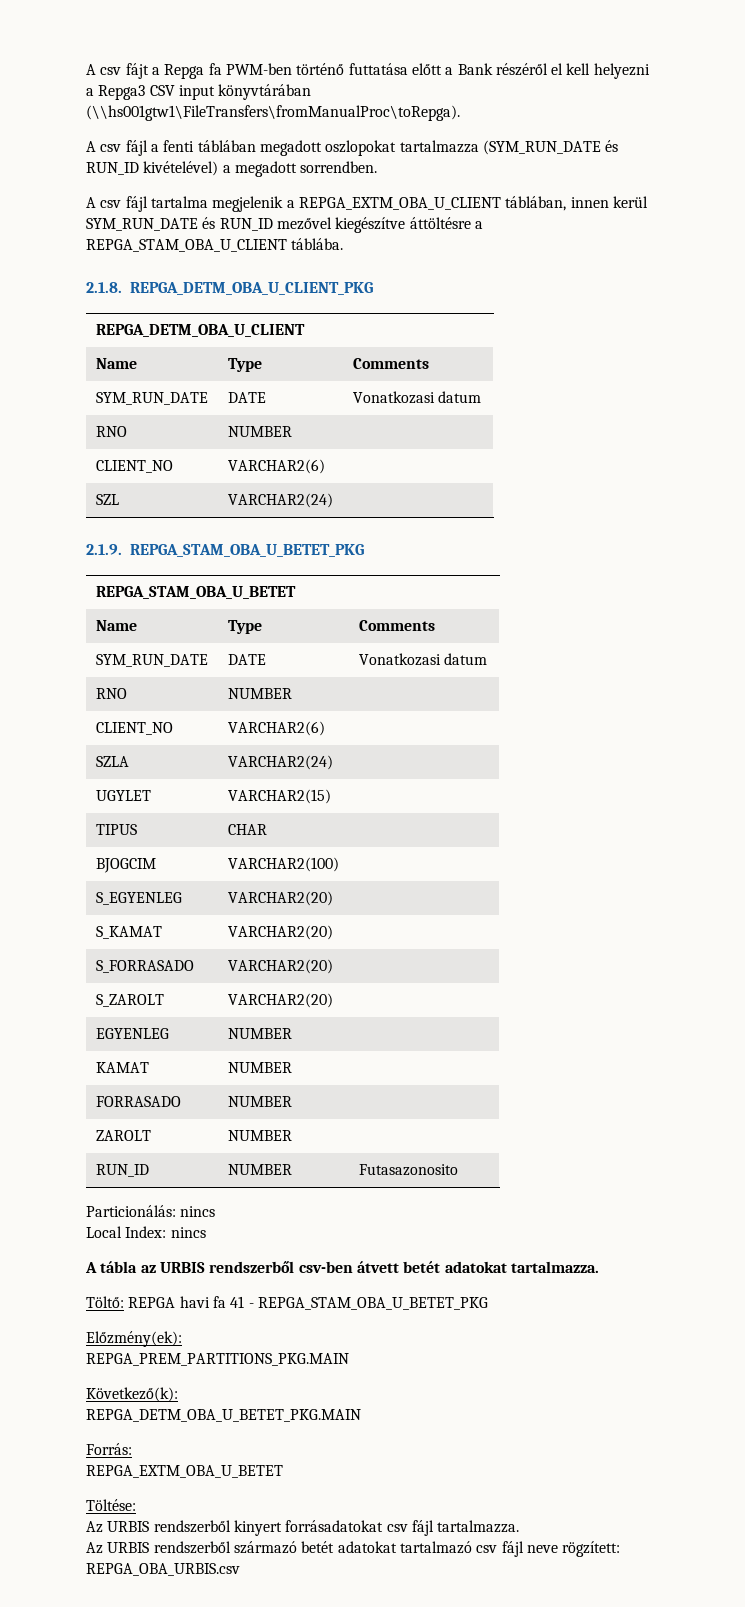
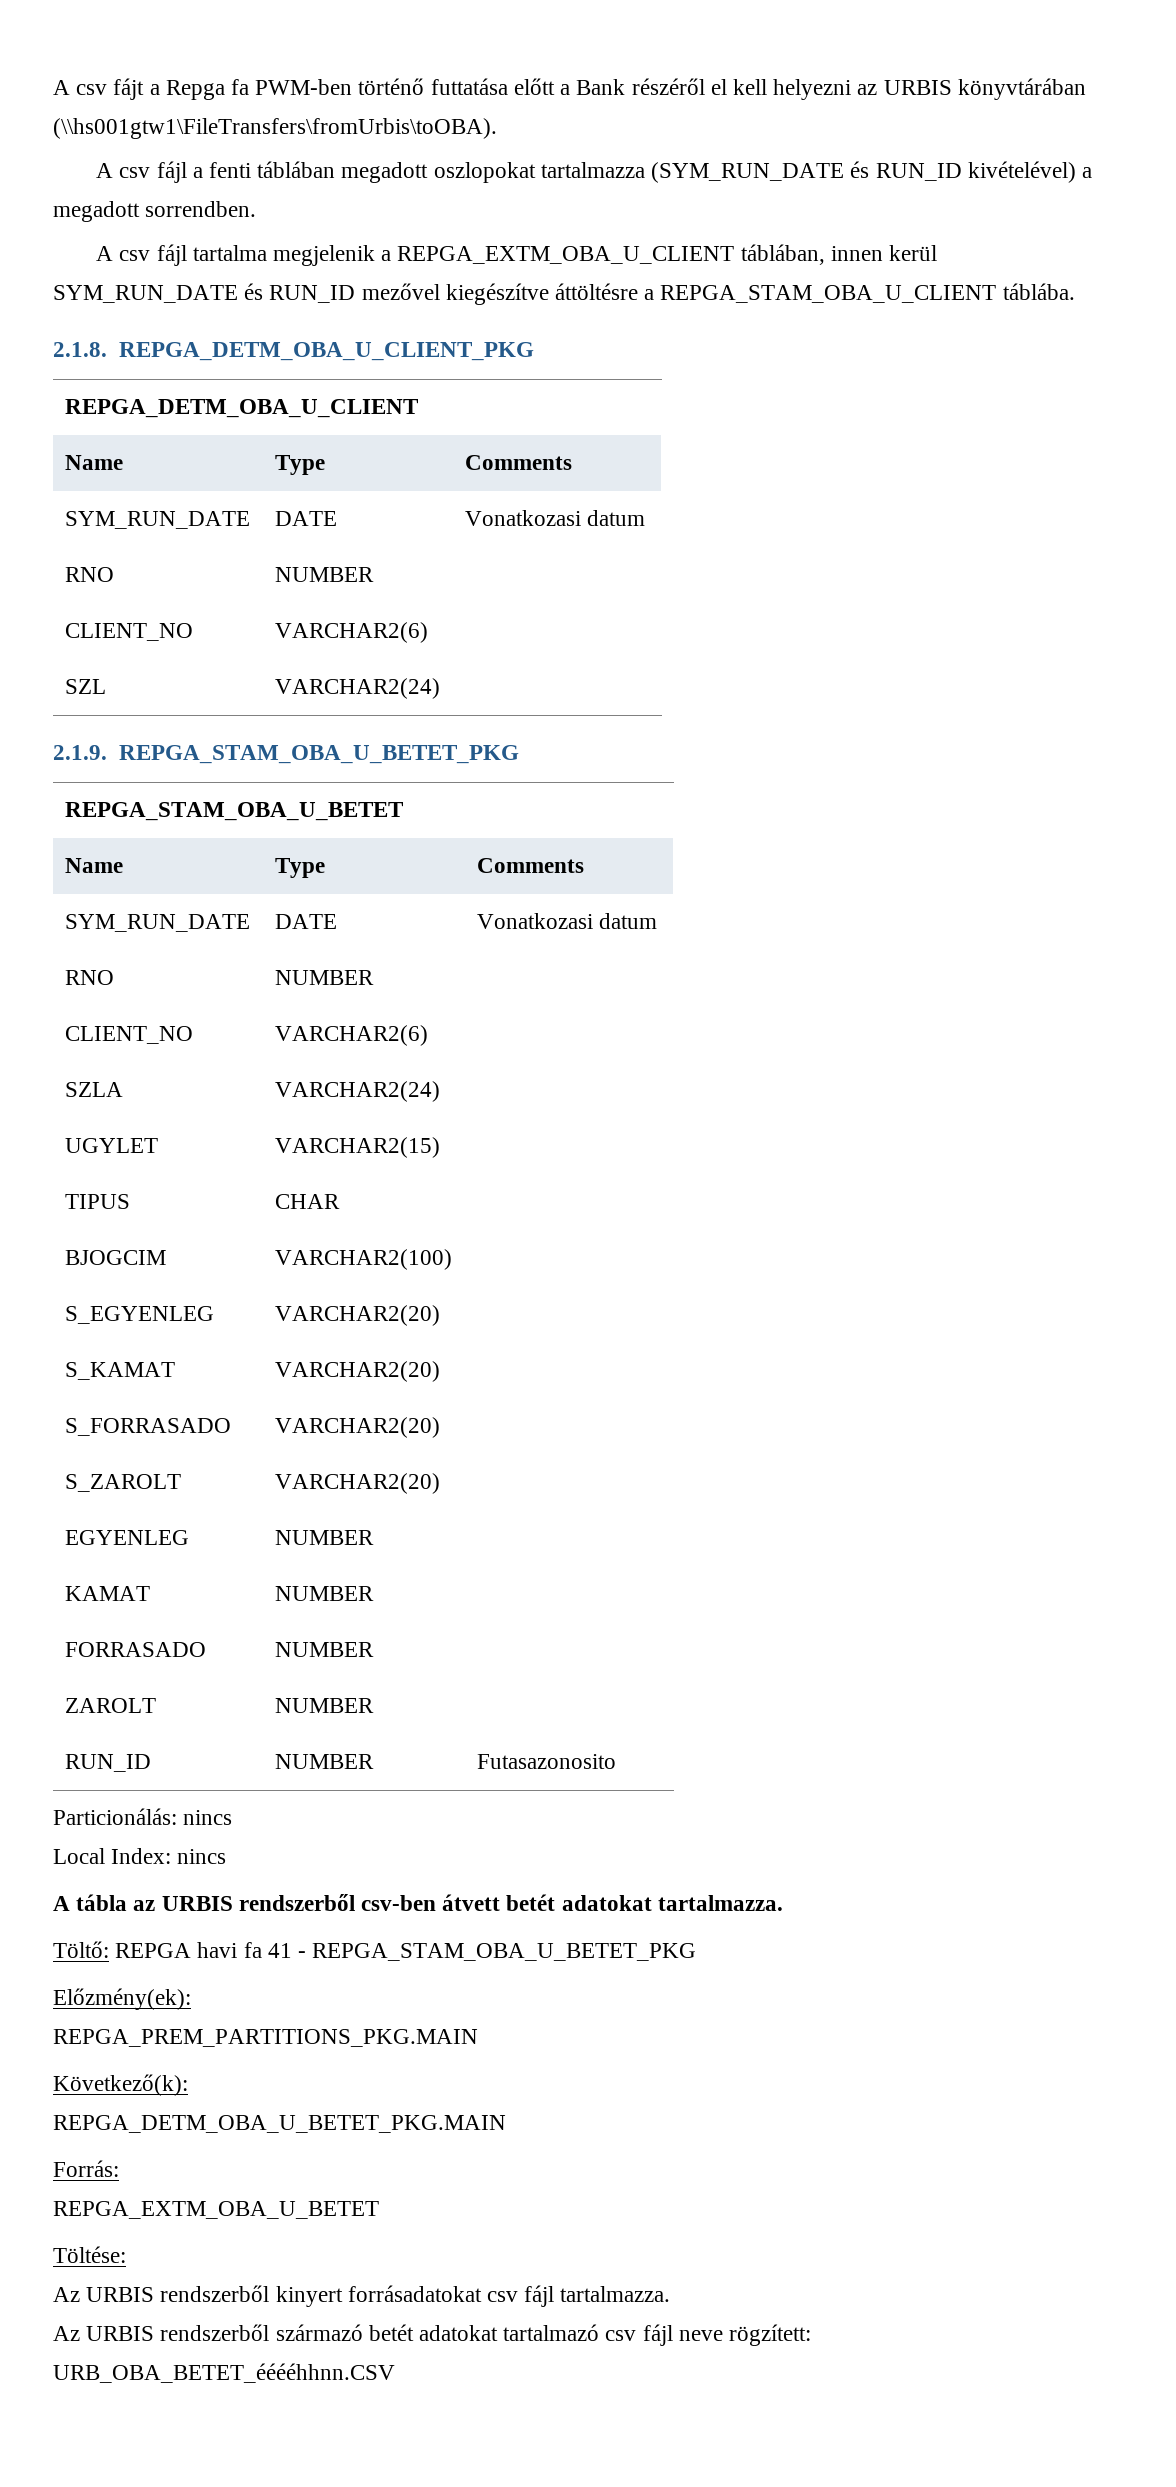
[86,84,312,100] [86,105,460,121] a Repga3 CSV input könyvtárában (\\hs001gtw1\FileTransfers\fromManualProc\toRepga). -> [857,78,1086,100] [53,118,497,139] az URBIS könyvtárában (\\hs001gtw1\FileTransfers\fromUrbis\toOBA).
[86,1563,240,1576] REPGA_OBA_URBIS.csv -> [53,2363,395,2383] URB_OBA_BETET_ééééhhnn.CSV

